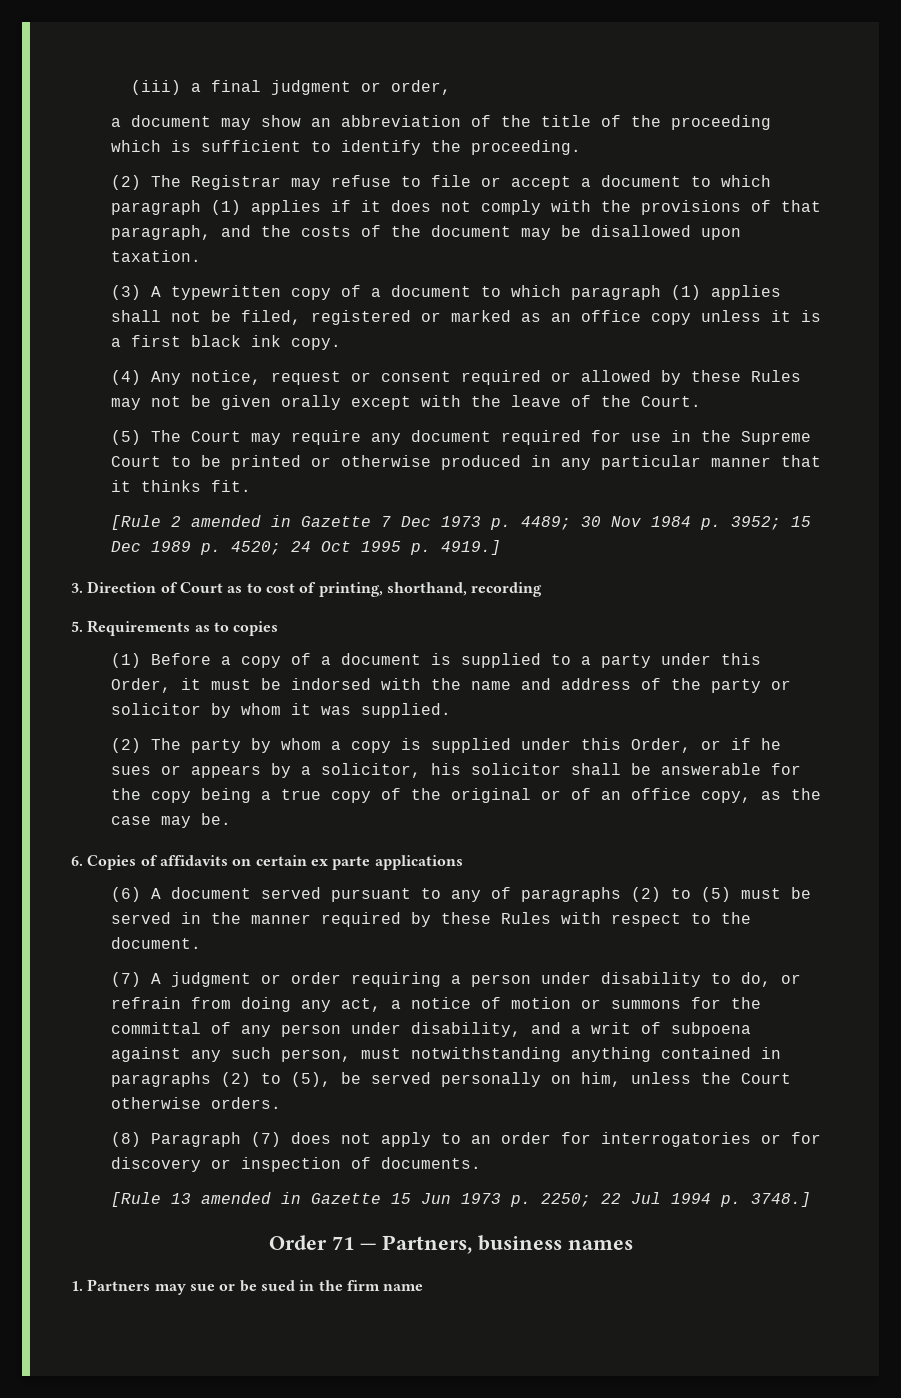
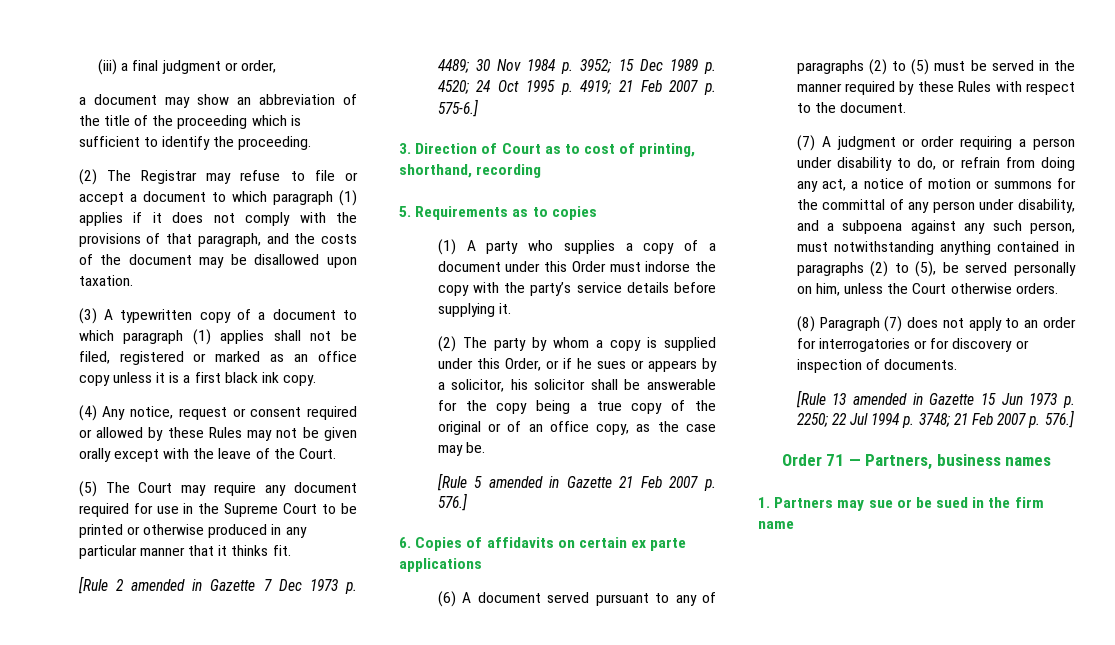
[441,540,502,555] 4919.] -> [580,80,716,95] [437,99,478,117] 4919; 21 Feb 2007 p. 575-6.]
[151,653,212,665] Before -> [466,240,615,254] A party who supplies
[431,653,762,668] [111,678,792,693] [111,703,452,718] is supplied to a party under this Order, it must be indorsed with the name and address of the party or solicitor by whom it was supplied. -> [505,261,716,272] [437,282,716,296] [437,303,511,317] under this Order must indorse the copy with the party’s service details before supplying it.
(232, 819) none -> [436,473,716,491] [437,493,467,511] // [Rule 5 amended in Gazette 21 Feb 2007 p. 576.]
[591,1022,662,1034] writ of -> (835, 227) none
[751,1192,812,1207] 3748.] -> [918,410,1074,428] 3748; 21 Feb 2007 p. 576.]

